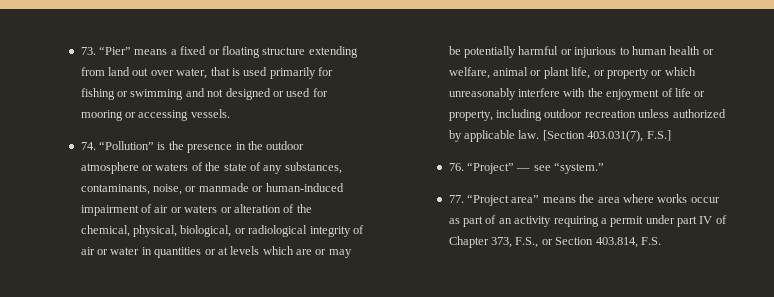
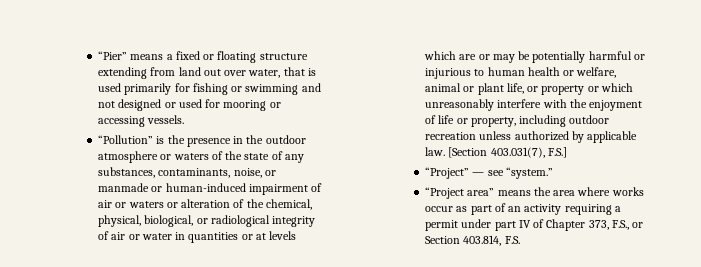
[80,47,96,55] 73. -> (98, 55) none
[80,142,96,150] 74. -> (185, 119) none
[448,163,464,171] 76. -> (567, 152) none
[448,195,464,203] 77. -> (553, 173) none

